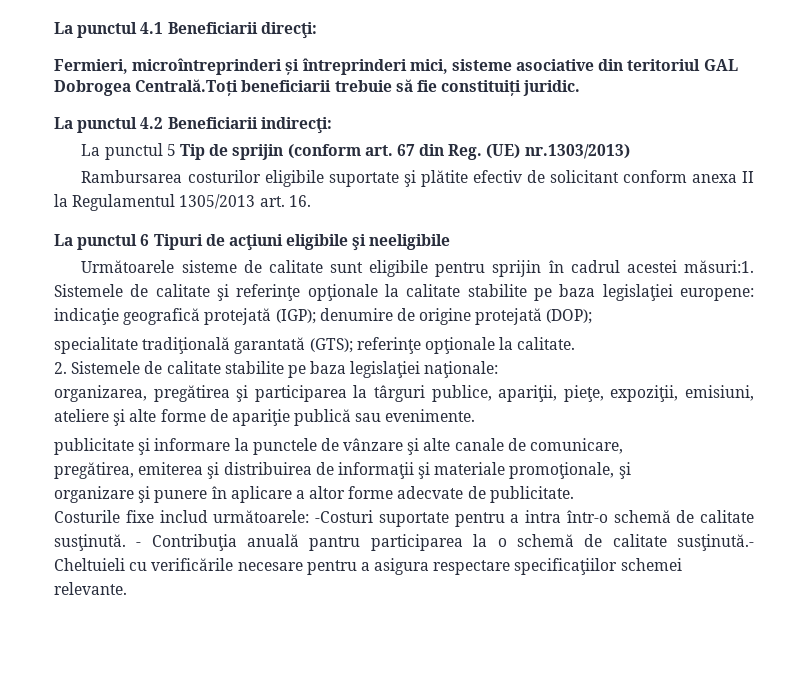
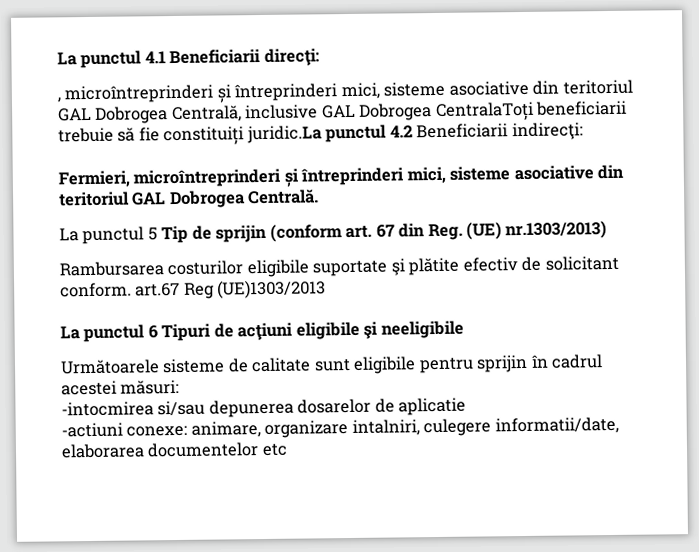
(317, 30) none -> [57,79,633,104] [58,100,628,124] [58,122,583,146] // , microîntreprinderi și întreprinderi mici, sisteme asociative din teritoriul GAL Dobrogea Centrală, inclusive GAL Dobrogea CentralaToți beneficiarii trebuie să fie constituiți juridic.La punctul 4.2 Beneficiarii indirecţi:
[135,79,581,96] [54,117,332,134] Centrală.Toți beneficiarii trebuie să fie constituiți juridic. // La punctul 4.2 Beneficiarii indirecţi: -> [248,189,320,205] Centrală.
[622,170,754,183] [54,194,311,211] conform anexa II la Regulamentul 1305/2013 art. 16. -> [60,279,327,299] conform. art.67 Reg (UE)1303/2013
[683,260,754,273] [54,284,754,301] [54,308,593,325] [54,337,576,354] [54,361,499,378] [54,385,755,402] [54,409,476,426] [54,438,624,455] [54,462,631,479] [54,486,574,503] [54,510,754,527] [54,534,755,551] [54,558,682,575] [54,582,127,595] măsuri:1. Sistemele de calitate şi referinţe opţionale la calitate stabilite pe baza legislaţiei europene: indicaţie geografică protejată (IGP); denumire de origine protejată (DOP); // specialitate tradiţională garantată (GTS); referinţe opţionale la calitate. // 2. Sistemele de calitate stabilite pe baza legislaţiei naţionale: // organizarea, pregătirea şi participarea la târguri publice, apariţii, pieţe, expoziţii, emisiuni, ateliere şi alte forme de apariţie publică sau evenimente. // publicitate şi informare la punctele de vânzare şi alte canale de comunicare, // pregătirea, emiterea şi distribuirea de informaţii şi materiale promoţionale, şi // organizare şi punere în aplicare a altor forme adecvate de publicitate. // Costurile fixe includ următoarele: -Costuri suportate pentru a intra într-o schemă de calitate susţinută. - Contribuţia anuală pantru participarea la o schemă de calitate susţinută.- Cheltuieli cu verificările necesare pentru a asigura respectare specificaţiilor schemei relevante. -> [120,379,180,395] [61,397,467,418] [61,416,619,438] [61,442,288,459] măsuri: // -intocmirea si/sau depunerea dosarelor de aplicatie // -actiuni conexe: animare, organizare intalniri, culegere informatii/date, elaborarea documentelor etc

